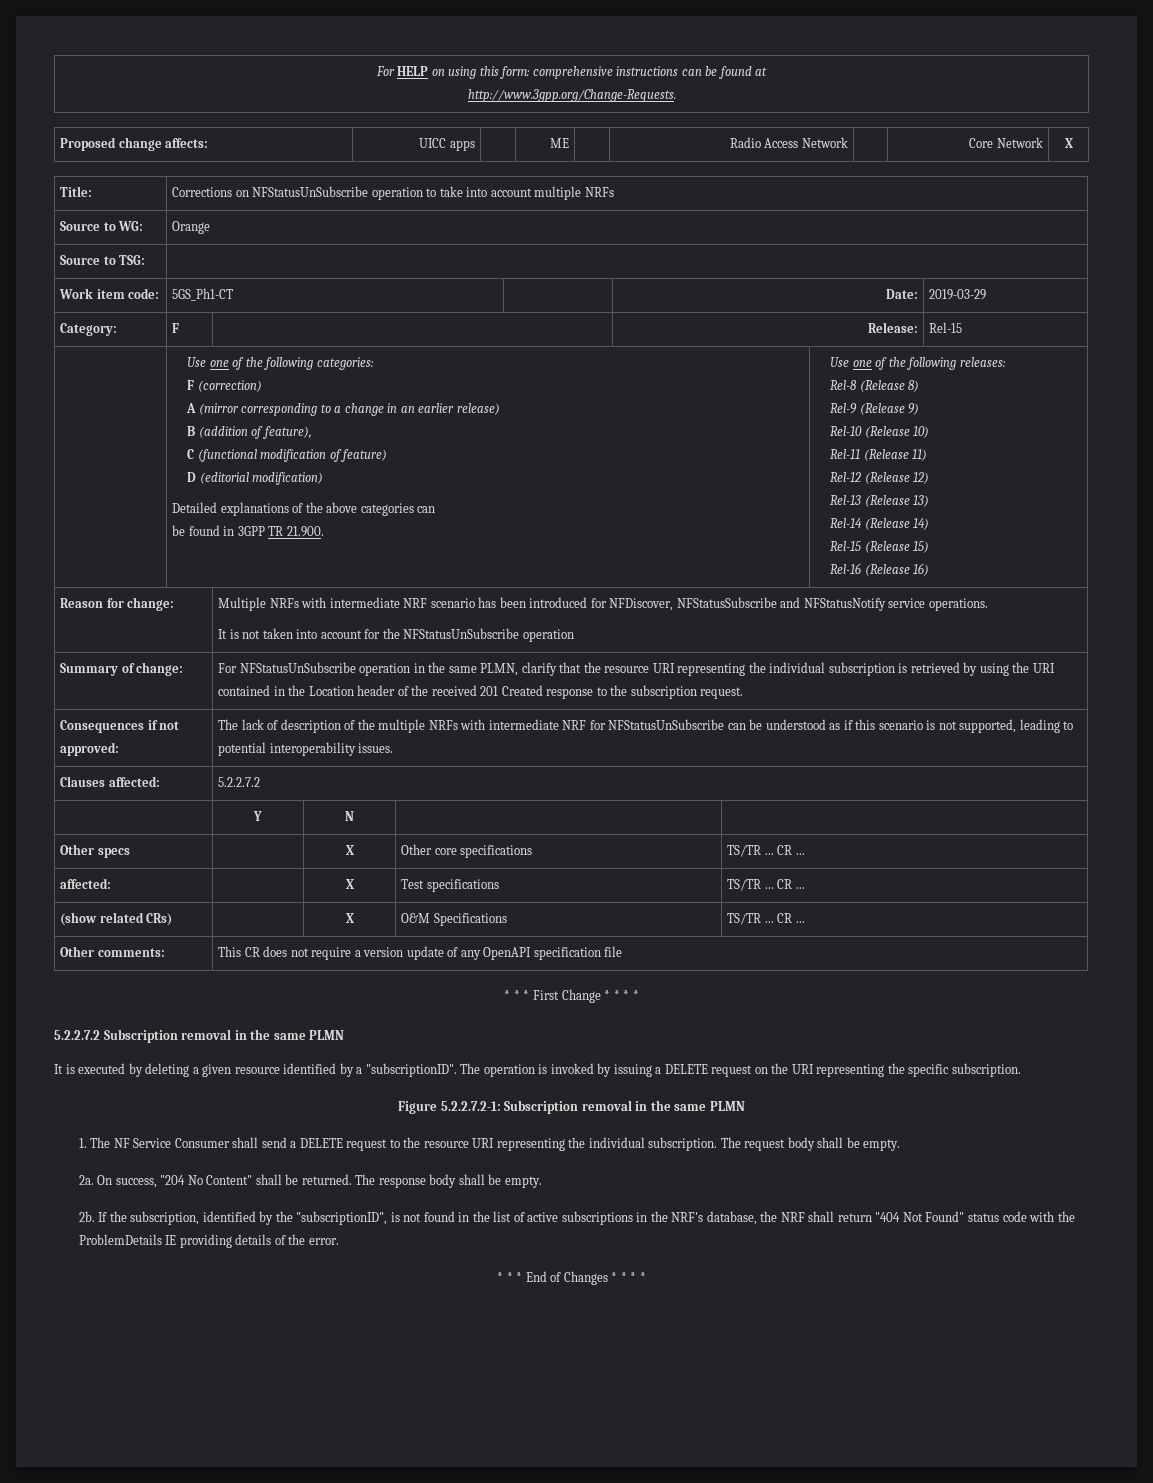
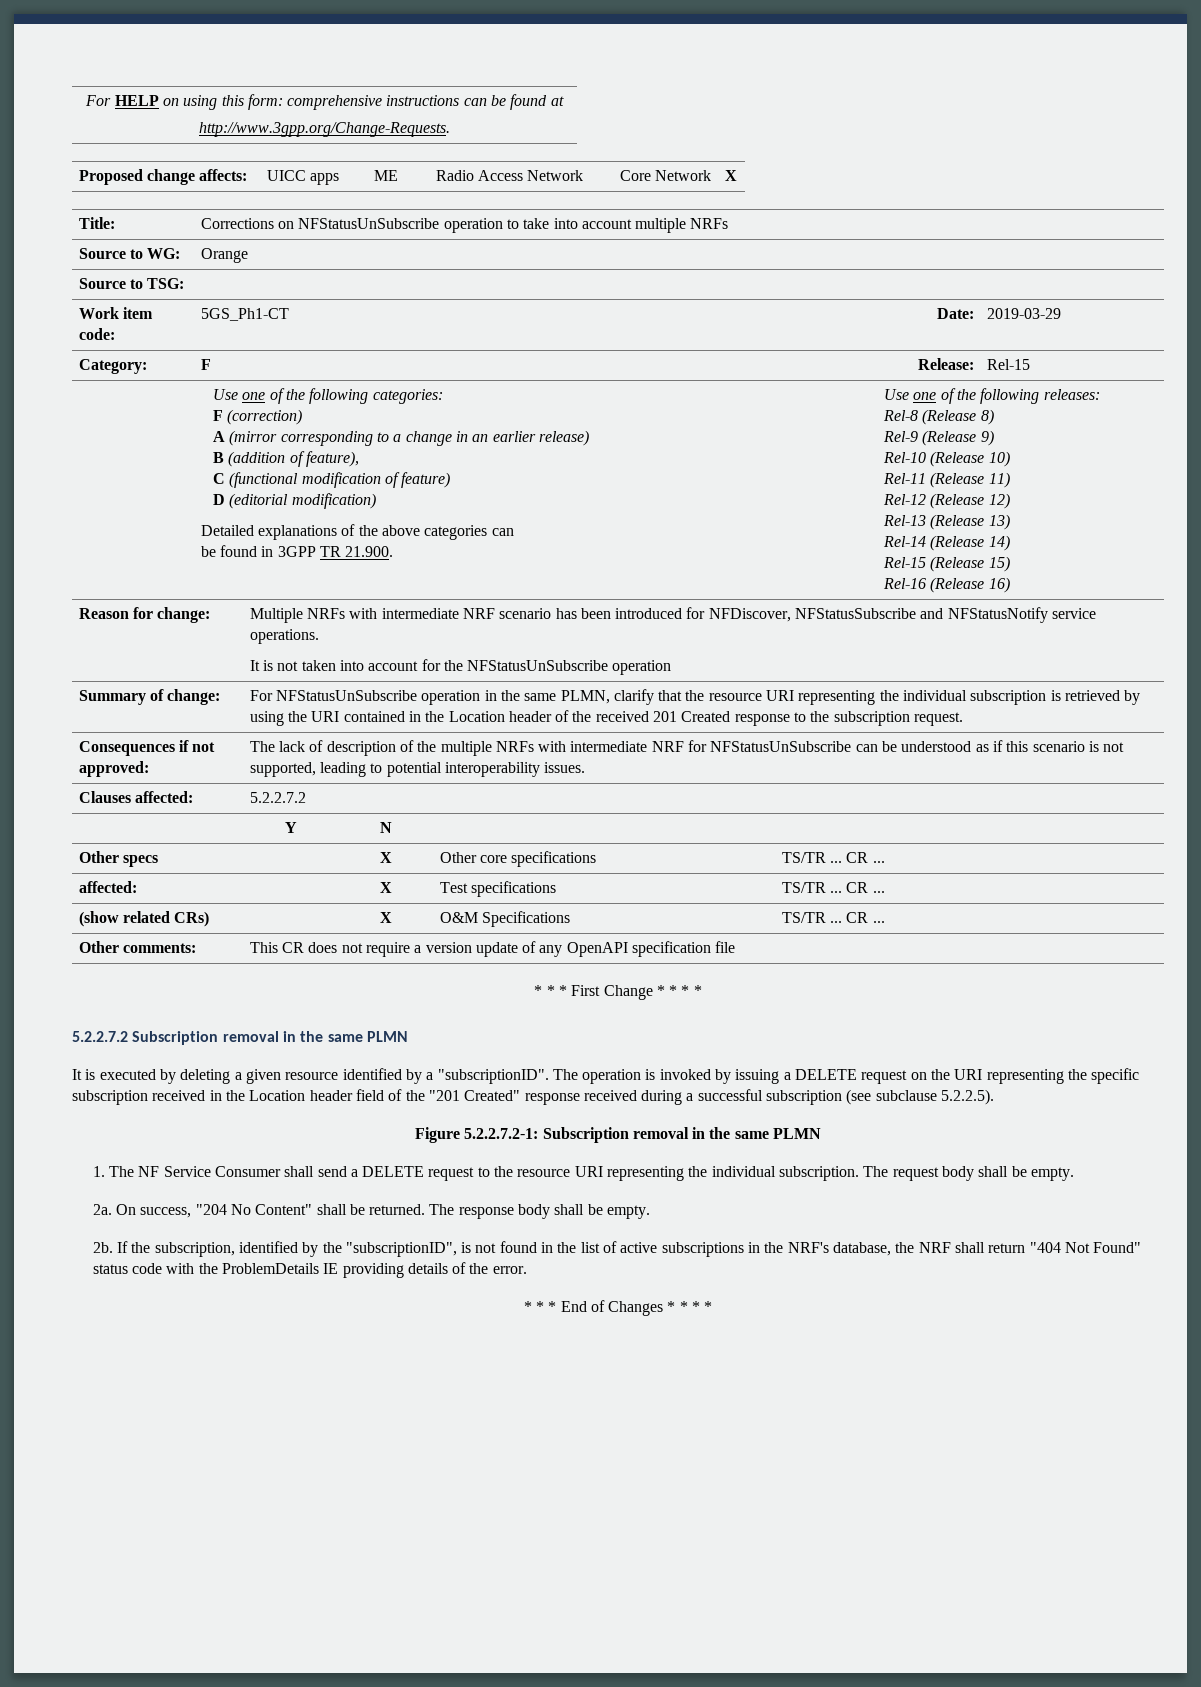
[951,1063,1021,1077] subscription. -> [72,1089,995,1105] subscription received in the Location header field of the "201 Created" response received during a successful subscription (see subclause 5.2.2.5).

